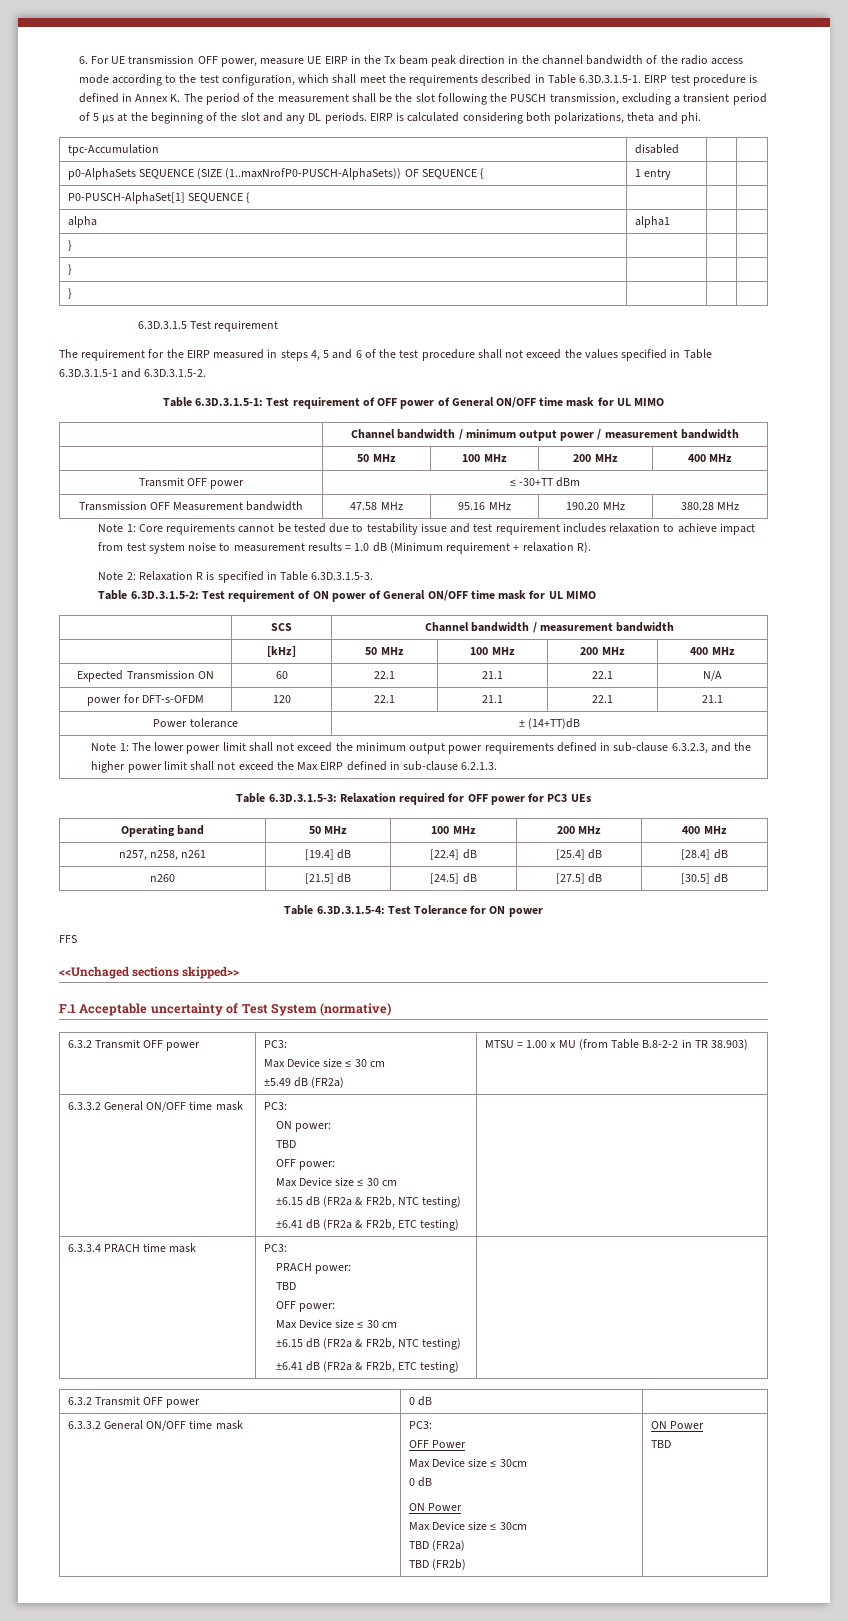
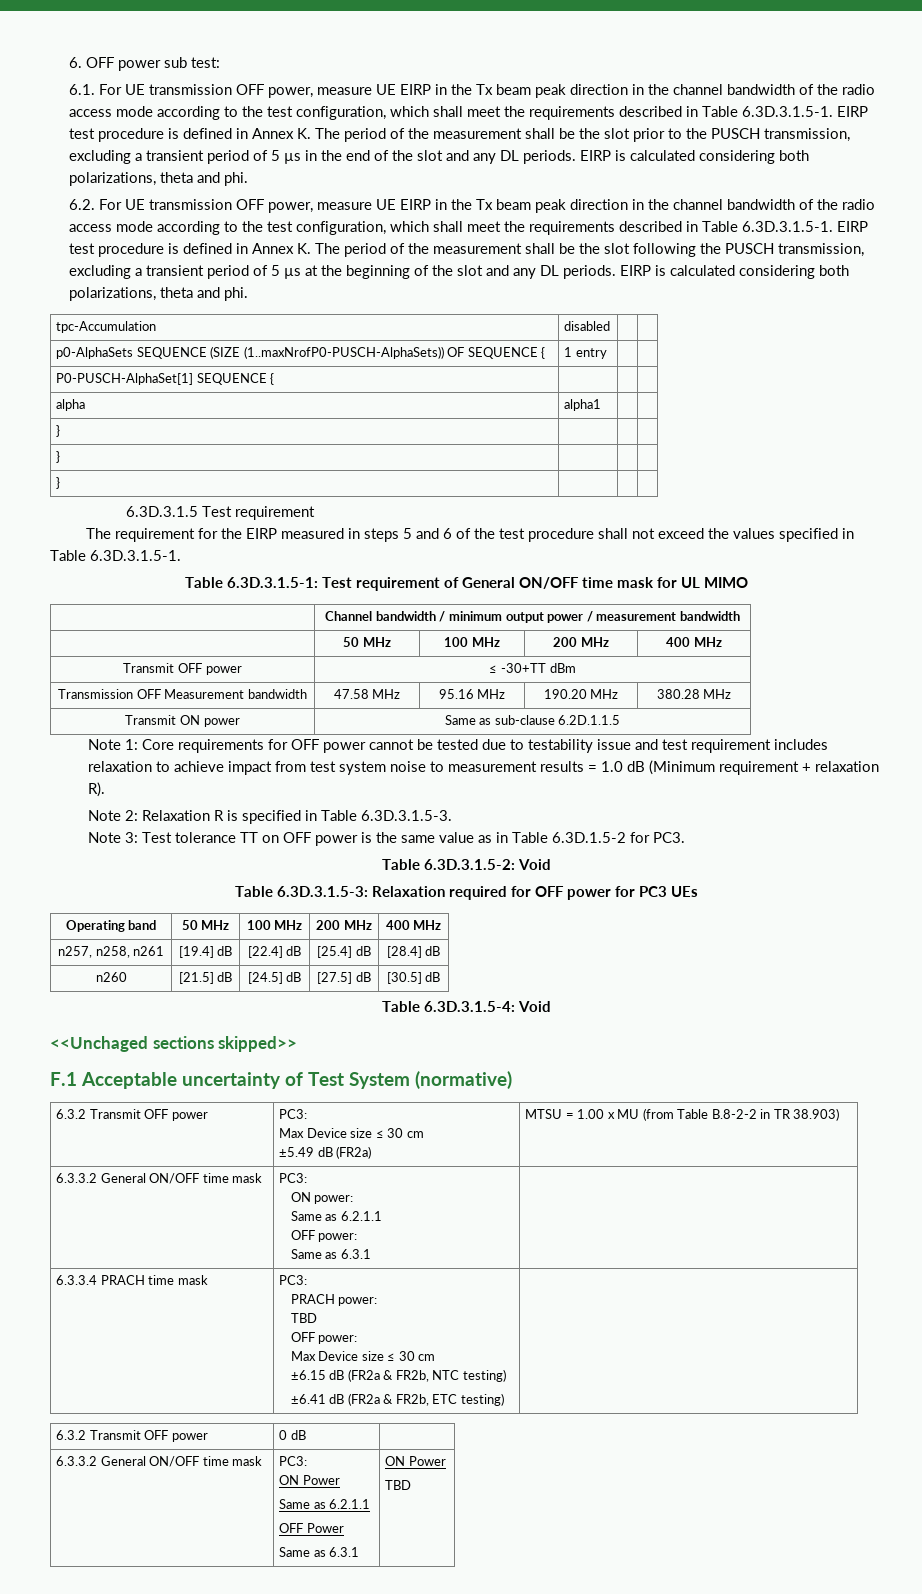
(88, 60) none -> [85,57,220,71] [68,84,875,98] [68,106,868,120] [68,128,850,142] [68,150,809,164] [68,172,248,186] [68,199,95,210] OFF power sub test: // 6.1. For UE transmission OFF power, measure UE EIRP in the Tx beam peak direction in the channel bandwidth of the radio access mode according to the test configuration, which shall meet the requirements described in Table 6.3D.3.1.5-1. EIRP test procedure is defined in Annex K. The period of the measurement shall be the slot prior to the PUSCH transmission, excluding a transient period of 5 µs in the end of the slot and any DL periods. EIRP is calculated considering both polarizations, theta and phi. // 6.2.
[310,350,320,361] 4, -> (400, 535) none
[59,368,207,378] 6.3D.3.1.5-1 and 6.3D.3.1.5-2. -> [90,550,181,561] 6.3D.3.1.5-1.
[377,397,450,409] OFF power of -> (459, 582) none
(740, 506) none -> [125,715,240,727] [444,715,621,725] // Transmit ON power | Same as sub-clause 6.2D.1.1.5
(236, 529) none -> [267,739,366,753] for OFF power
[98,590,596,602] [271,623,292,631] [425,622,674,633] [267,646,296,657] [365,647,404,655] [470,647,515,655] [580,647,625,655] [690,647,735,655] [77,670,214,682] [275,671,288,679] [374,671,395,679] [482,671,503,679] [592,671,613,679] [703,670,722,681] [87,694,204,706] [272,695,291,703] [374,695,395,703] [482,695,503,703] [592,695,613,703] [702,695,723,703] [153,718,238,728] [518,718,581,729] [91,742,751,754] [91,761,498,773] Table 6.3D.3.1.5-2: Test requirement of ON power of General ON/OFF time mask for UL MIMO // | SCS | Channel bandwidth / measurement bandwidth // | [kHz] | 50 MHz | 100 MHz | 200 MHz | 400 MHz // Expected Transmission ON | 60 | 22.1 | 21.1 | 22.1 | N/A // power for DFT-s-OFDM | 120 | 22.1 | 21.1 | 22.1 | 21.1 // Power tolerance | ± (14+TT)dB // Note 1: The lower power limit shall not exceed the minimum output power requirements defined in sub-clause 6.3.2.3, and the higher power limit shall not exceed the Max EIRP defined in sub-clause 6.2.1.3. -> [87,832,685,846] [382,859,551,870] Note 3: Test tolerance TT on OFF power is the same value as in Table 6.3D.1.5-2 for PC3. // Table 6.3D.3.1.5-2: Void
[387,905,543,917] [59,935,77,943] Test Tolerance for ON power // FFS -> [518,1001,551,1012] Void
[275,1140,296,1148] [275,1159,335,1170] [275,1177,397,1187] [275,1196,462,1208] [275,1219,460,1231] TBD // OFF power: // Max Device size ≤ 30 cm // ±6.15 dB (FR2a & FR2b, NTC testing) // ±6.41 dB (FR2a & FR2b, ETC testing) -> [290,1211,382,1221] [290,1230,358,1242] [290,1249,371,1259] Same as 6.2.1.1 // OFF power: // Same as 6.3.1
[408,1440,466,1448] [408,1458,527,1468] [408,1477,432,1487] [408,1503,462,1511] [408,1521,527,1531] [408,1540,465,1551] [408,1559,466,1570] OFF Power // Max Device size ≤ 30cm // 0 dB // ON Power // Max Device size ≤ 30cm // TBD (FR2a) // TBD (FR2b) -> [279,1475,340,1485] [279,1499,371,1509] [279,1523,344,1533] [279,1547,360,1557] ON Power // Same as 6.2.1.1 // OFF Power // Same as 6.3.1

